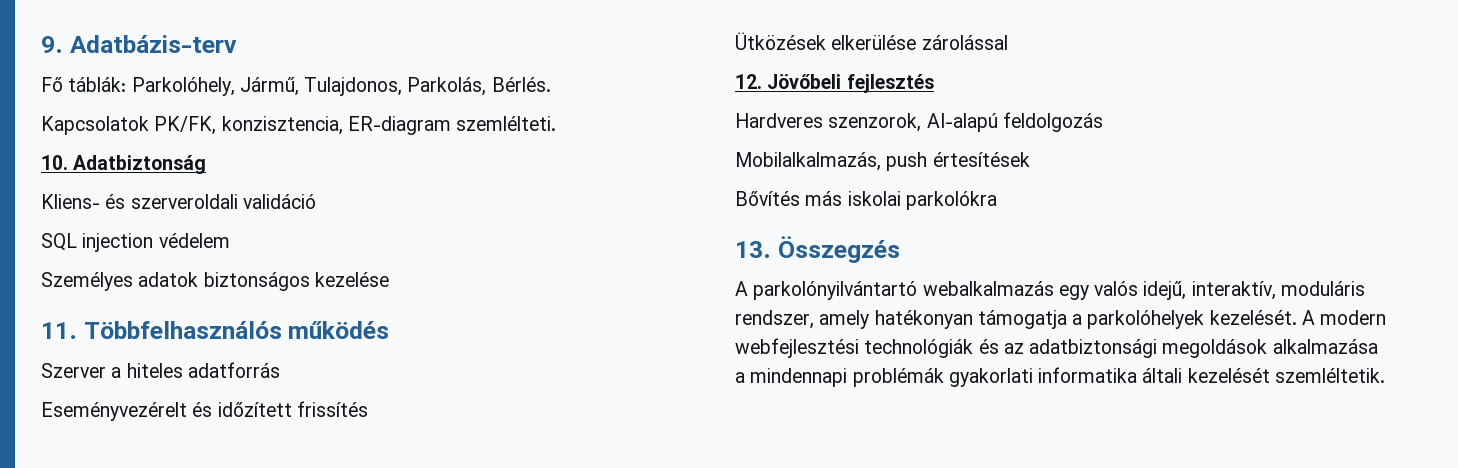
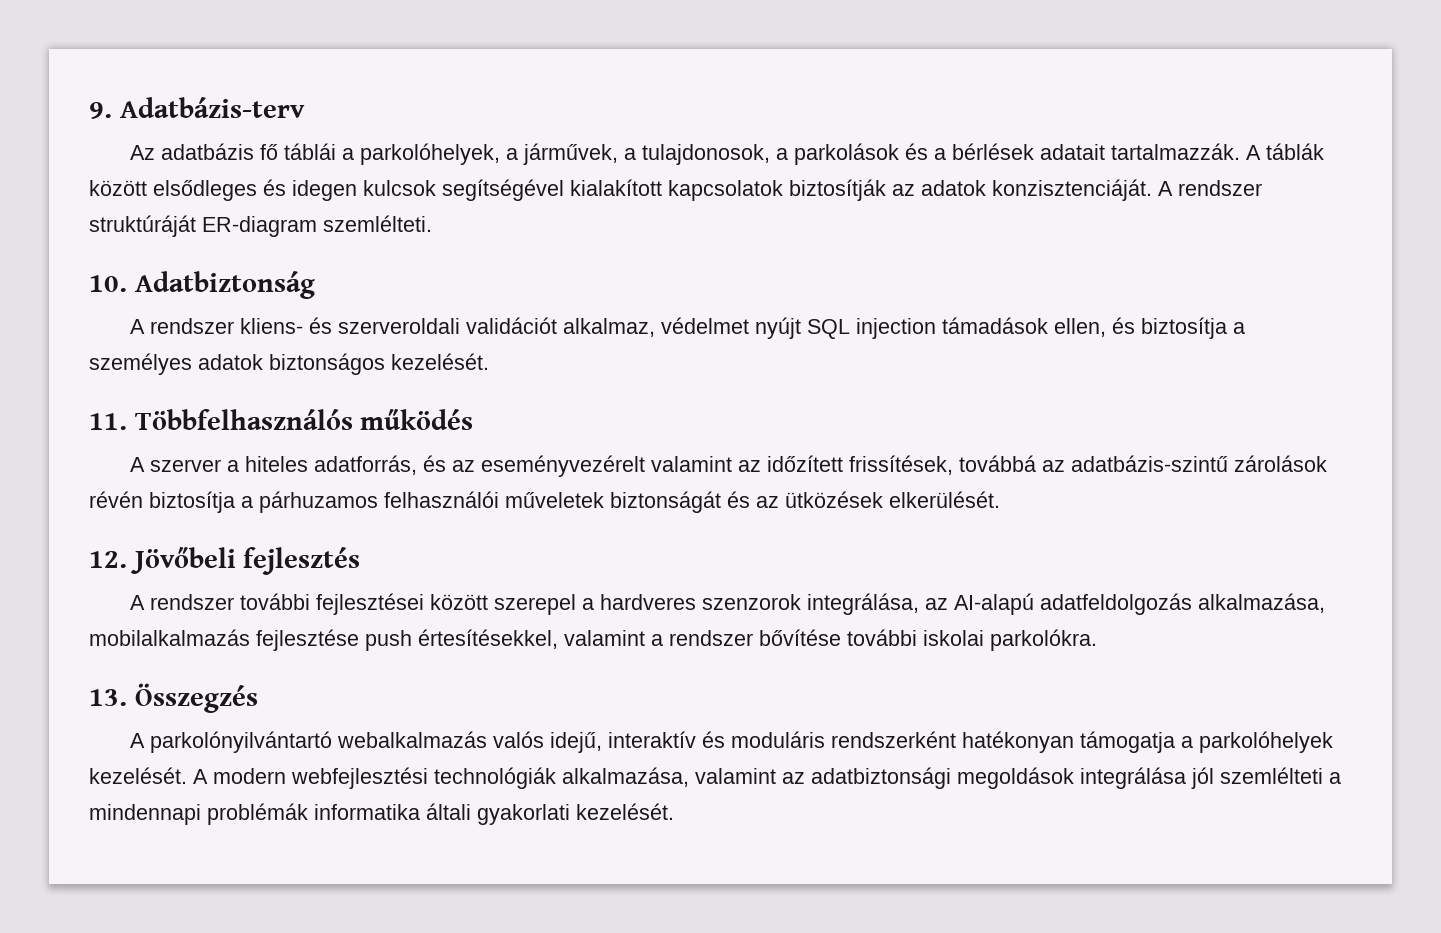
[41,77,551,96] [41,116,557,135] [41,155,207,174] [41,194,316,209] [41,233,230,252] [41,272,133,291] Fő táblák: Parkolóhely, Jármű, Tulajdonos, Parkolás, Bérlés. // Kapcsolatok PK/FK, konzisztencia, ER-diagram szemlélteti. // 10. Adatbiztonság // Kliens- és szerveroldali validáció // SQL injection védelem // Személyes -> [130,143,1325,165] [89,179,1262,201] [89,215,432,237] [89,271,315,299] [130,317,1246,339] [89,353,192,375] Az adatbázis fő táblái a parkolóhelyek, a járművek, a tulajdonosok, a parkolások és a bérlések adatait tartalmazzák. A táblák között elsődleges és idegen kulcsok segítségével kialakított kapcsolatok biztosítják az adatok konzisztenciáját. A rendszer struktúráját ER-diagram szemlélteti. // 10. Adatbiztonság // A rendszer kliens- és szerveroldali validációt alkalmaz, védelmet nyújt SQL injection támadások ellen, és biztosítja a személyes
[314,272,389,287] kezelése -> [391,353,489,370] kezelését.
[41,362,280,378] [41,401,368,421] [735,32,1008,50] [735,74,934,93] [735,112,1103,132] [735,152,1030,171] [735,191,997,210] Szerver a hiteles adatforrás // Eseményvezérelt és időzített frissítés // Ütközések elkerülése zárolással // 12. Jövőbeli fejlesztés // Hardveres szenzorok, AI-alapú feldolgozás // Mobilalkalmazás, push értesítések // Bővítés más iskolai parkolókra -> [130,455,1328,477] [89,491,1000,513] [89,547,361,575] [130,593,1326,615] [89,629,1097,651] A szerver a hiteles adatforrás, és az eseményvezérelt valamint az időzített frissítések, továbbá az adatbázis-szintű zárolások révén biztosítja a párhuzamos felhasználói műveletek biztonságát és az ütközések elkerülését. // 12. Jövőbeli fejlesztés // A rendszer további fejlesztései között szerepel a hardveres szenzorok integrálása, az AI-alapú adatfeldolgozás alkalmazása, mobilalkalmazás fejlesztése push értesítésekkel, valamint a rendszer bővítése további iskolai parkolókra.
[1058,285,1089,300] egy -> (488, 739) none
[1191,281,1365,300] [735,310,870,329] interaktív, moduláris rendszer, amely -> [608,731,957,748] interaktív és moduláris rendszerként
[978,339,999,354] és -> [562,767,776,787] alkalmazása, valamint
[1272,339,1378,354] alkalmazása -> [1080,767,1323,789] integrálása jól szemlélteti
[948,368,1033,387] gyakorlati -> (308, 814) none
[1187,368,1385,383] kezelését szemléltetik. -> [477,803,674,825] gyakorlati kezelését.

